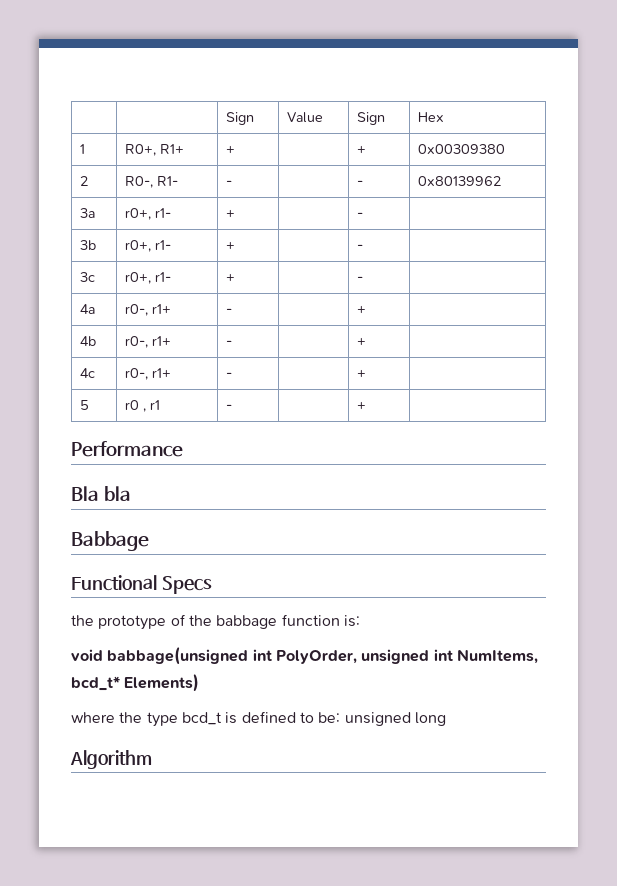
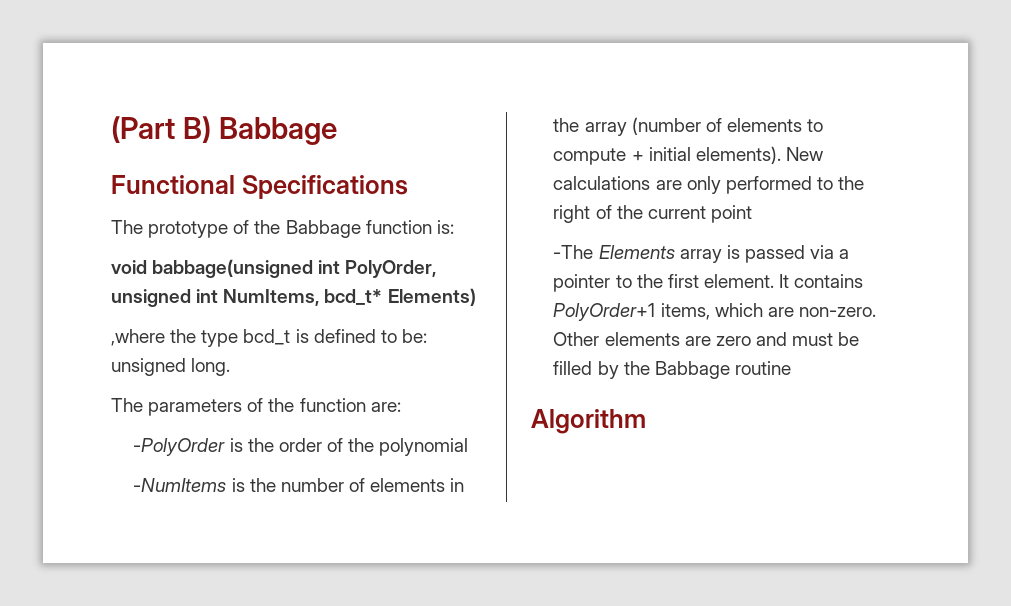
[226,112,255,125] [287,112,324,123] [357,112,386,125] [418,112,445,122] [80,144,86,154] [125,144,185,156] [226,145,236,154] [357,145,367,154] [418,144,506,154] [80,176,89,186] [125,176,179,188] [226,180,233,186] [357,180,364,186] [418,176,502,186] [80,208,96,218] [125,208,172,220] [226,209,236,218] [357,212,364,218] [80,240,97,250] [125,240,172,252] [226,241,236,250] [357,244,364,250] [80,272,96,282] [125,272,172,284] [226,273,236,282] [357,276,364,282] [80,304,96,314] [125,304,172,316] [226,308,233,314] [357,305,367,314] [80,336,97,346] [125,336,172,348] [226,340,233,346] [357,337,367,346] [80,368,96,378] [125,368,172,380] [226,372,233,378] [357,369,367,378] [80,400,90,410] [125,400,161,412] [226,404,233,410] [357,401,367,410] [71,441,183,457] [71,486,132,501] | | Sign | Value | Sign | Hex // 1 | R0+, R1+ | + | | + | 0x00309380 // 2 | R0-, R1- | - | | - | 0x80139962 // 3a | r0+, r1- | + | | - | // 3b | r0+, r1- | + | | - | // 3c | r0+, r1- | + | | - | // 4a | r0-, r1+ | - | | + | // 4b | r0-, r1+ | - | | + | // 4c | r0-, r1+ | - | | + | // 5 | r0 , r1 | - | | + | // Performance // Bla bla // -> [111,116,211,143] (Part B)
[161,576,212,594] [71,615,94,626] Specs // the -> [241,175,408,199] [111,220,143,234] Specifications // The
[216,615,278,629] babbage -> [285,220,361,238] Babbage
[71,712,115,723] where -> [111,329,165,346] ,where
[414,712,446,726] long -> [191,358,231,376] [111,398,401,416] [133,438,469,456] [133,478,465,492] [553,117,824,136] [553,146,823,165] [553,176,865,194] [553,205,752,223] [553,245,850,263] [553,274,864,292] [553,303,876,321] [553,332,860,346] [553,361,791,379] long. // The parameters of the function are: // -PolyOrder is the order of the polynomial // -NumItems is the number of elements in the array (number of elements to compute + initial elements). New calculations are only performed to the right of the current point // -The Elements array is passed via a pointer to the first element. It contains PolyOrder+1 items, which are non-zero. Other elements are zero and must be filled by the Babbage routine

